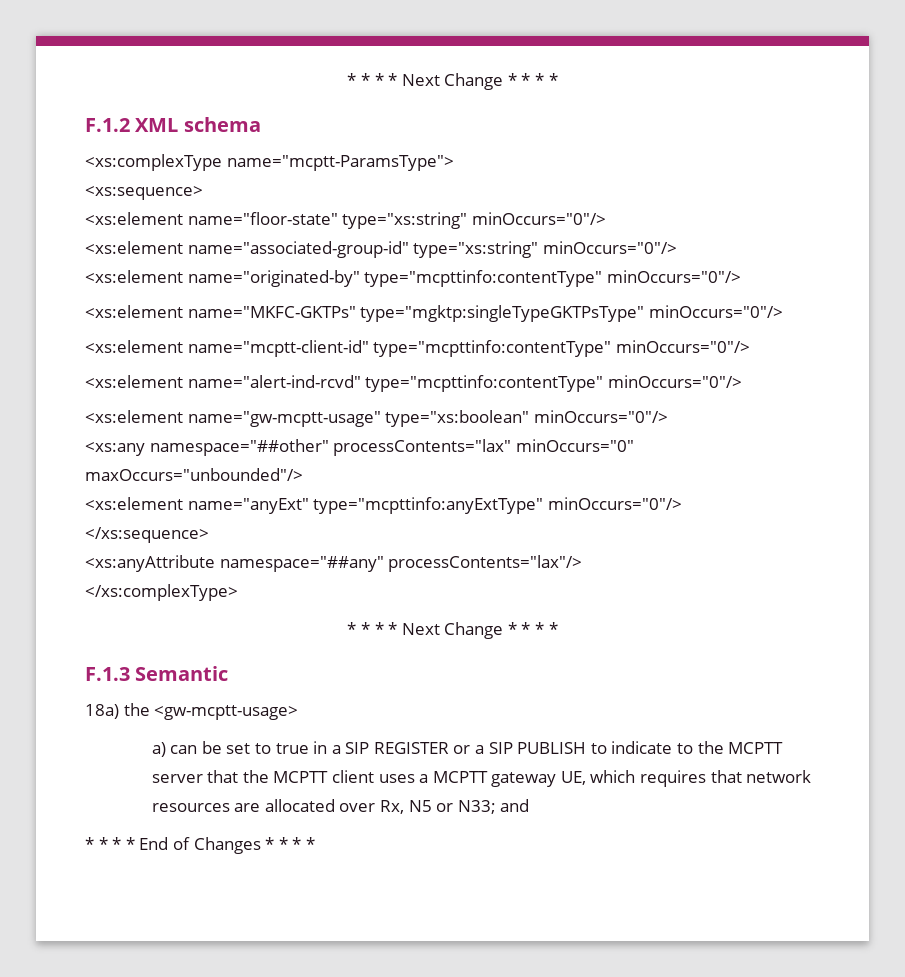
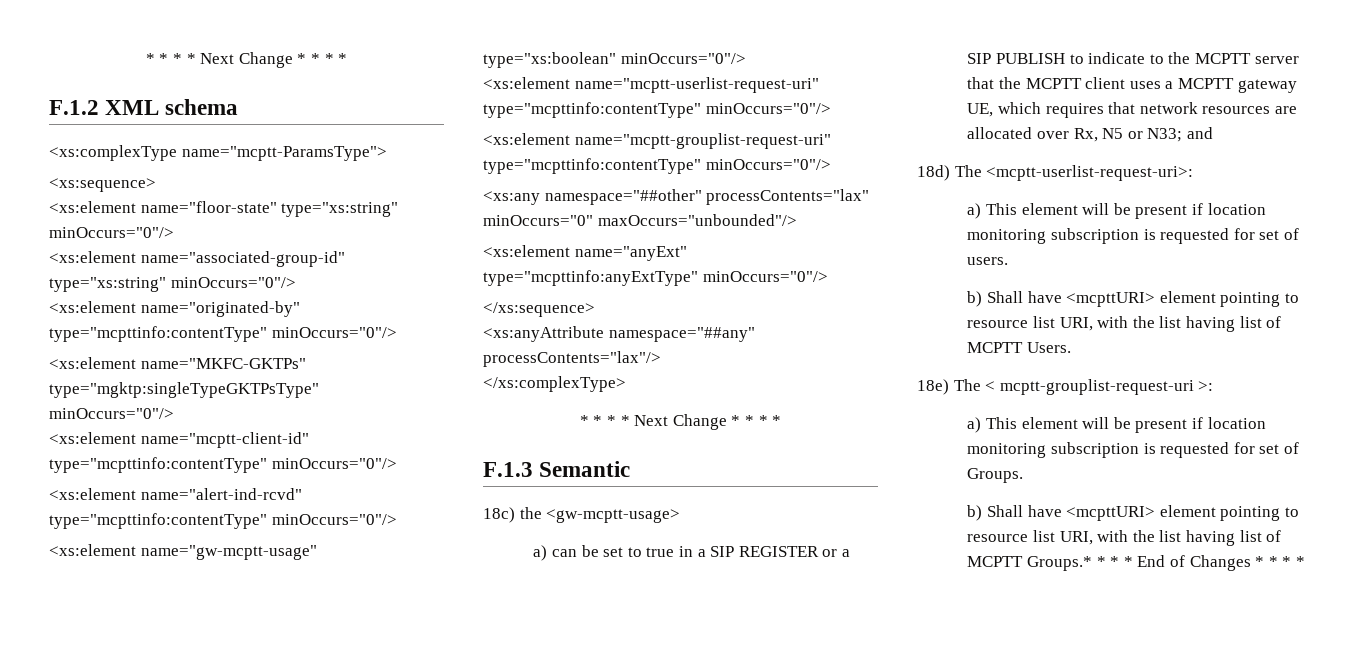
(668, 416) none -> [483,77,819,93] [483,102,831,118] [483,133,831,149] [483,158,831,174] // <xs:element name="mcptt-userlist-request-uri" type="mcpttinfo:contentType" minOccurs="0"/> // <xs:element name="mcptt-grouplist-request-uri" type="mcpttinfo:contentType" minOccurs="0"/>
[85,704,119,719] 18a) -> [483,507,515,523] 18c)
[85,837,94,850] * -> [917,165,1194,181] [967,203,1266,219] [967,228,1299,244] [967,257,1009,265] [967,291,1299,307] [967,316,1282,332] [967,342,1071,353] [917,379,1214,395] [967,417,1266,433] [967,442,1299,458] [967,468,1024,483] [967,505,1299,521] [967,530,1282,546] [967,556,1092,571] 18d) The <mcptt-userlist-request-uri>: // a) This element will be present if location monitoring subscription is requested for set of users. // b) Shall have <mcpttURI> element pointing to resource list URI, with the list having list of MCPTT Users. // 18e) The < mcptt-grouplist-request-uri >: // a) This element will be present if location monitoring subscription is requested for set of Groups. // b) Shall have <mcpttURI> element pointing to resource list URI, with the list having list of MCPTT Groups.*

